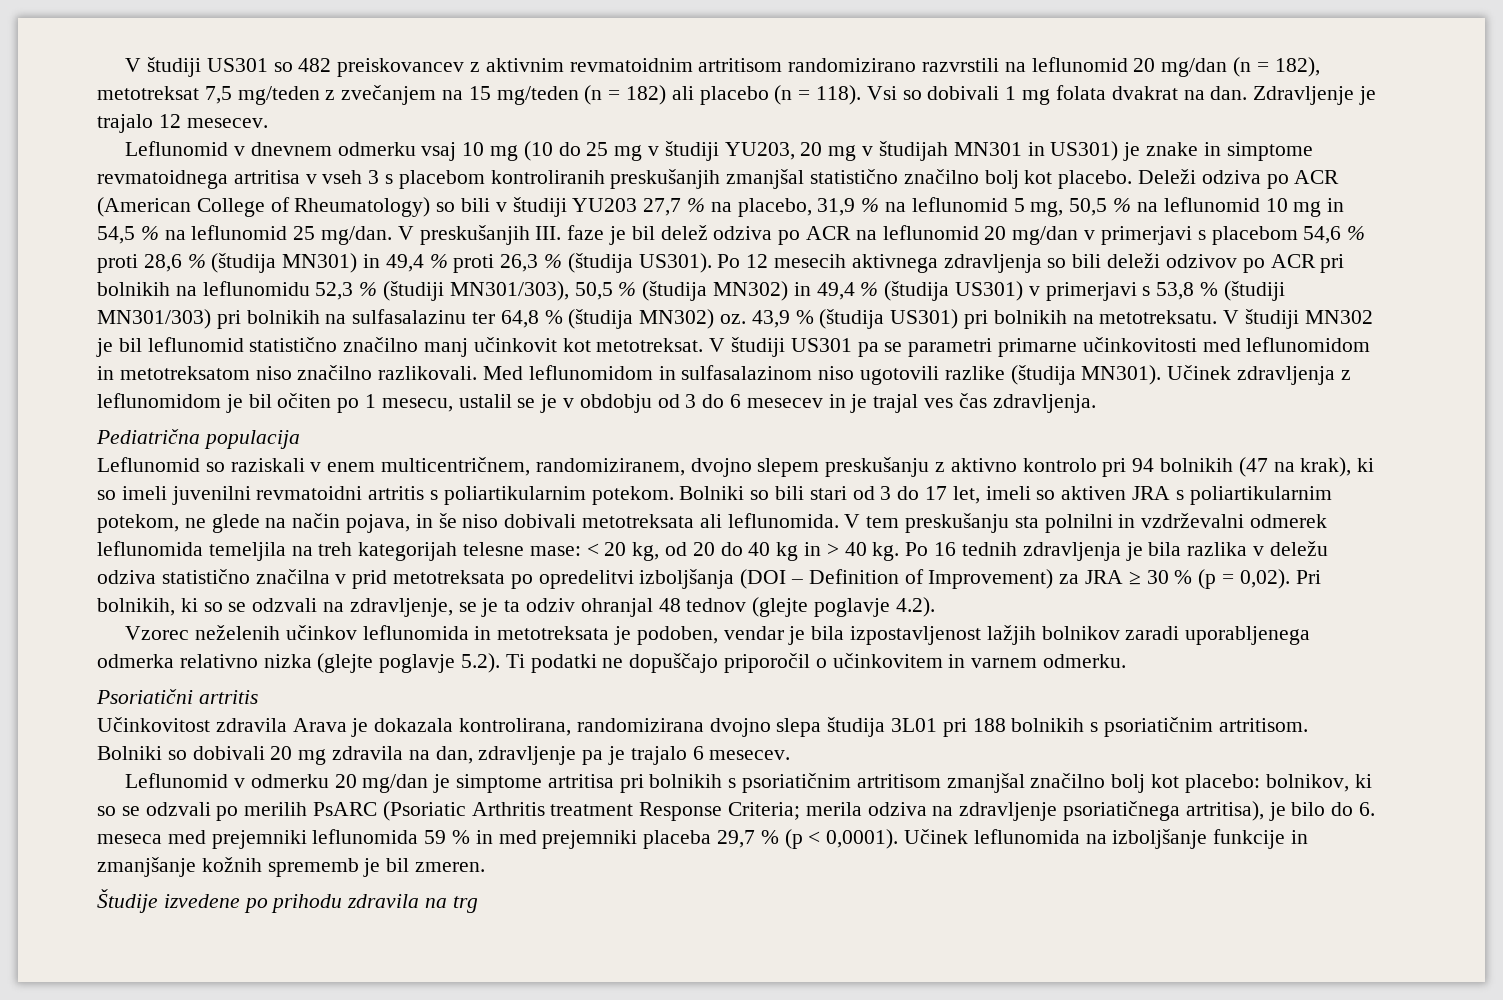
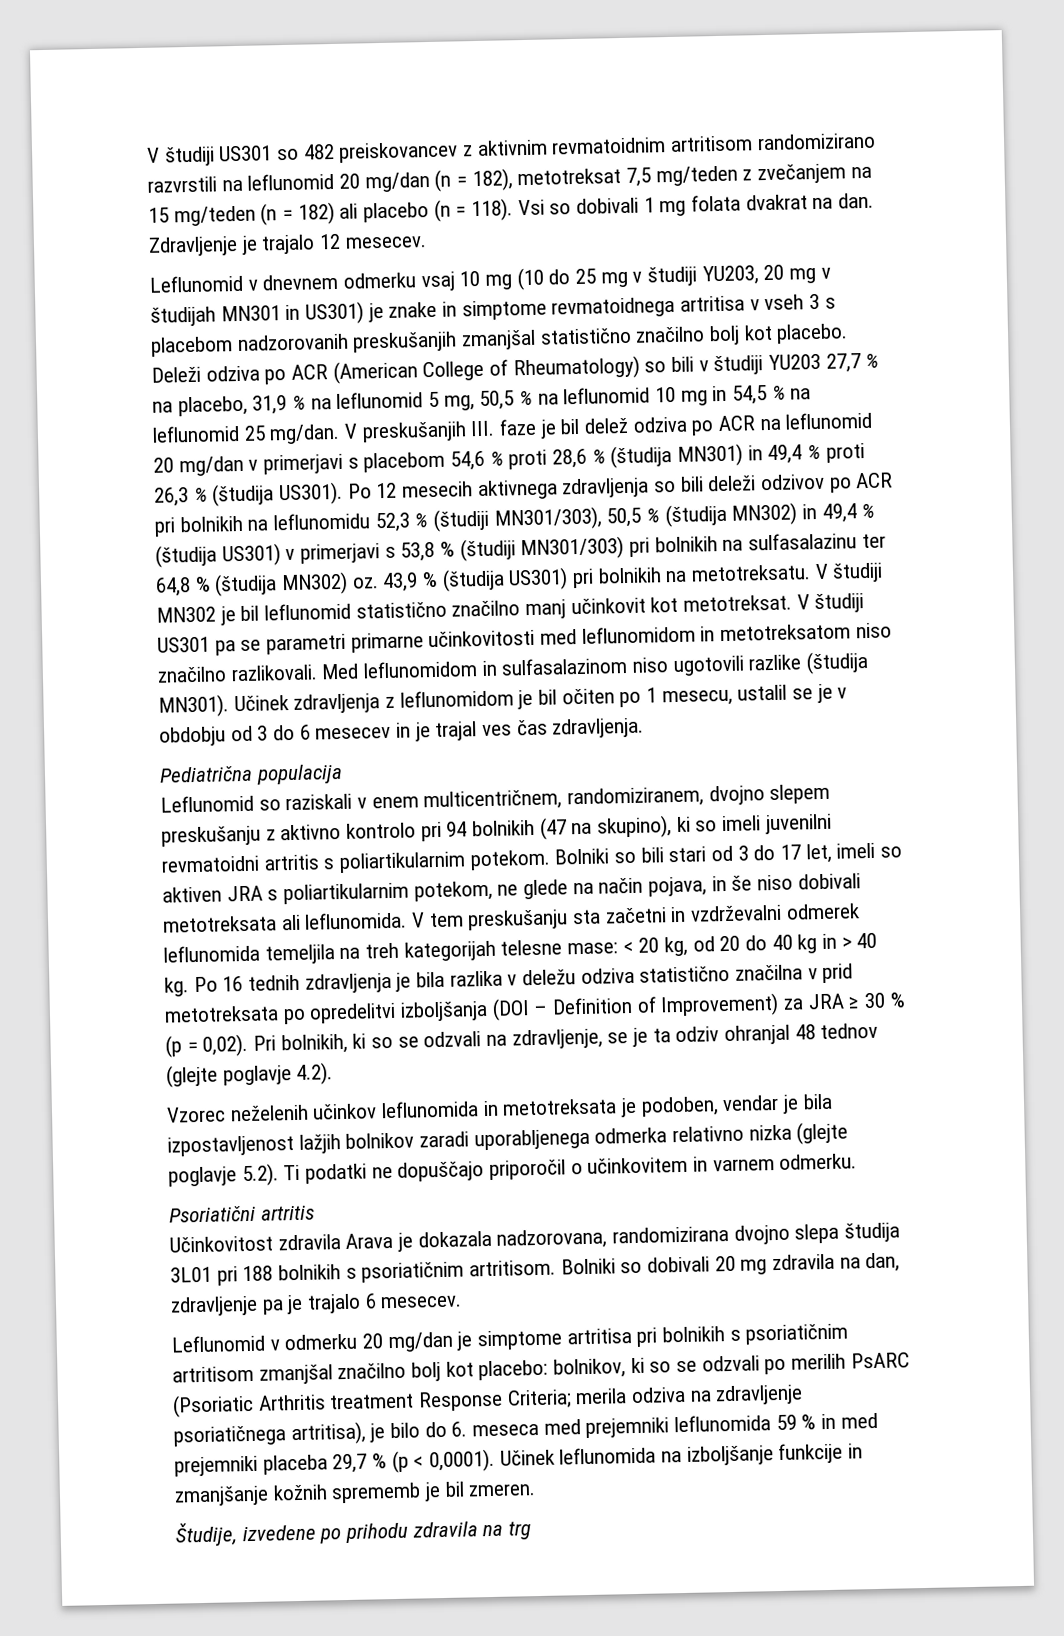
[490,170,605,184] kontroliranih -> [236,333,349,352] nadzorovanih
[1300,457,1352,477] krak), -> [596,815,673,839] skupino),
[1044,514,1113,533] polnilni -> [604,907,667,924] začetni
[459,718,572,736] kontrolirana, -> [496,1228,608,1250] nadzorovana,
[97,889,158,913] Študije -> [175,1522,238,1547] Študije,

